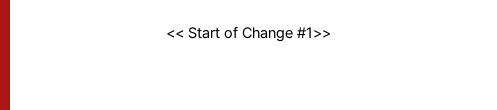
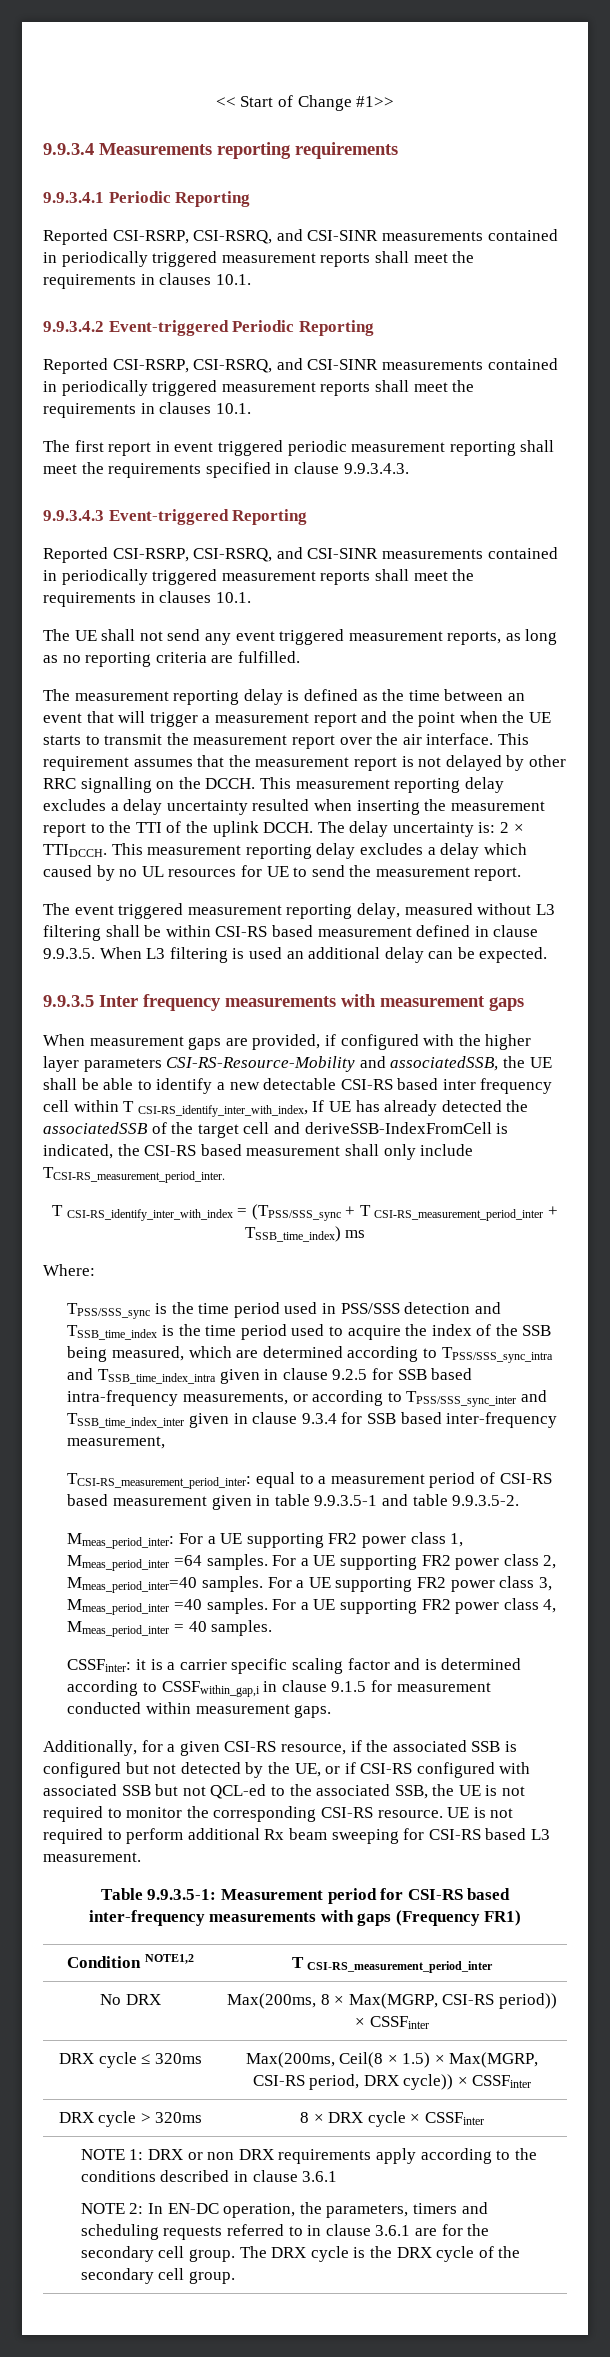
(332, 32) none -> [43,142,398,159] [43,191,251,207] [43,229,558,245] [43,251,475,267] [43,273,251,289] [43,320,374,336] [43,358,558,374] [43,380,475,396] [43,402,251,418] [43,440,555,456] [43,462,409,478] [43,509,308,525] [43,547,558,563] [43,569,475,585] [43,591,251,607] [43,629,558,645] [43,651,300,667] [43,689,525,705] [43,711,552,727] [43,733,529,749] [43,755,566,771] [43,777,504,793] [43,799,545,815] [43,821,524,837] [43,843,527,859] [43,865,522,881] [43,903,555,919] [43,925,539,941] [43,947,548,963] [43,994,524,1011] [43,1034,532,1050] [43,1056,552,1072] [43,1078,553,1094] [43,1100,529,1117] [43,1122,509,1138] [43,1144,474,1160] [43,1167,225,1183] [51,1204,559,1221] [244,1226,366,1242] [43,1264,95,1276] [67,1302,501,1319] [67,1324,552,1340] [67,1346,553,1363] [67,1368,473,1384] [67,1390,547,1407] [67,1412,558,1428] [67,1436,166,1449] [67,1472,552,1489] [67,1494,520,1510] [67,1532,464,1549] [67,1554,557,1571] [67,1576,552,1593] [67,1598,557,1615] [67,1620,273,1637] [67,1658,522,1674] [67,1680,491,1697] [67,1702,332,1718] [43,1740,517,1756] [43,1762,531,1778] [43,1784,526,1799] [43,1806,514,1822] [43,1828,550,1844] [43,1852,141,1862] [100,1888,511,1904] [88,1910,522,1926] [67,1954,194,1968] [291,1957,494,1973] [100,1994,161,2005] [227,1993,557,2009] [355,2016,429,2029] [59,2052,202,2068] [245,2052,539,2068] [252,2074,532,2090] [58,2111,203,2127] [300,2111,484,2127] [80,2148,537,2164] [80,2170,338,2182] [80,2202,488,2218] [80,2224,490,2240] [80,2246,521,2262] [80,2268,235,2284] // 9.9.3.4 Measurements reporting requirements // 9.9.3.4.1 Periodic Reporting // Reported CSI-RSRP, CSI-RSRQ, and CSI-SINR measurements contained in periodically triggered measurement reports shall meet the requirements in clauses 10.1. // 9.9.3.4.2 Event-triggered Periodic Reporting // Reported CSI-RSRP, CSI-RSRQ, and CSI-SINR measurements contained in periodically triggered measurement reports shall meet the requirements in clauses 10.1. // The first report in event triggered periodic measurement reporting shall meet the requirements specified in clause 9.9.3.4.3. // 9.9.3.4.3 Event-triggered Reporting // Reported CSI-RSRP, CSI-RSRQ, and CSI-SINR measurements contained in periodically triggered measurement reports shall meet the requirements in clauses 10.1. // The UE shall not send any event triggered measurement reports, as long as no reporting criteria are fulfilled. // The measurement reporting delay is defined as the time between an event that will trigger a measurement report and the point when the UE starts to transmit the measurement report over the air interface. This requirement assumes that the measurement report is not delayed by other RRC signalling on the DCCH. This measurement reporting delay excludes a delay uncertainty resulted when inserting the measurement report to the TTI of the uplink DCCH. The delay uncertainty is: 2 × TTIDCCH. This measurement reporting delay excludes a delay which caused by no UL resources for UE to send the measurement report. // The event triggered measurement reporting delay, measured without L3 filtering shall be within CSI-RS based measurement defined in clause 9.9.3.5. When L3 filtering is used an additional delay can be expected. // 9.9.3.5 Inter frequency measurements with measurement gaps // When measurement gaps are provided, if configured with the higher layer parameters CSI-RS-Resource-Mobility and associatedSSB, the UE shall be able to identify a new detectable CSI-RS based inter frequency cell within T CSI-RS_identify_inter_with_index, If UE has already detected the associatedSSB of the target cell and deriveSSB-IndexFromCell is indicated, the CSI-RS based measurement shall only include TCSI-RS_measurement_period_inter. // T CSI-RS_identify_inter_with_index = (TPSS/SSS_sync + T CSI-RS_measurement_period_inter + TSSB_time_index) ms // Where: // TPSS/SSS_sync is the time period used in PSS/SSS detection and TSSB_time_index is the time period used to acquire the index of the SSB being measured, which are determined according to TPSS/SSS_sync_intra and TSSB_time_index_intra given in clause 9.2.5 for SSB based intra-frequency measurements, or according to TPSS/SSS_sync_inter and TSSB_time_index_inter given in clause 9.3.4 for SSB based inter-frequency measurement, // TCSI-RS_measurement_period_inter: equal to a measurement period of CSI-RS based measurement given in table 9.9.3.5-1 and table 9.9.3.5-2. // Mmeas_period_inter: For a UE supporting FR2 power class 1, Mmeas_period_inter =64 samples. For a UE supporting FR2 power class 2, Mmeas_period_inter=40 samples. For a UE supporting FR2 power class 3, Mmeas_period_inter =40 samples. For a UE supporting FR2 power class 4, Mmeas_period_inter = 40 samples. // CSSFinter: it is a carrier specific scaling factor and is determined according to CSSFwithin_gap,i in clause 9.1.5 for measurement conducted within measurement gaps. // Additionally, for a given CSI-RS resource, if the associated SSB is configured but not detected by the UE, or if CSI-RS configured with associated SSB but not QCL-ed to the associated SSB, the UE is not required to monitor the corresponding CSI-RS resource. UE is not required to perform additional Rx beam sweeping for CSI-RS based L3 measurement. // Table 9.9.3.5-1: Measurement period for CSI-RS based inter-frequency measurements with gaps (Frequency FR1) // Condition NOTE1,2 | T CSI-RS_measurement_period_inter // No DRX | Max(200ms, 8 × Max(MGRP, CSI-RS period)) × CSSFinter // DRX cycle ≤ 320ms | Max(200ms, Ceil(8 × 1.5) × Max(MGRP, CSI-RS period, DRX cycle)) × CSSFinter // DRX cycle > 320ms | 8 × DRX cycle × CSSFinter // NOTE 1: DRX or non DRX requirements apply according to the conditions described in clause 3.6.1 // NOTE 2: In EN-DC operation, the parameters, timers and scheduling requests referred to in clause 3.6.1 are for the secondary cell group. The DRX cycle is the DRX cycle of the secondary cell group.

